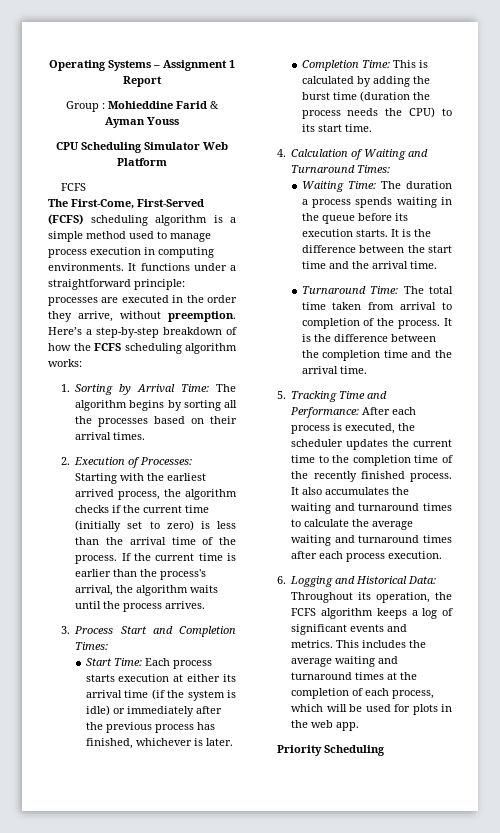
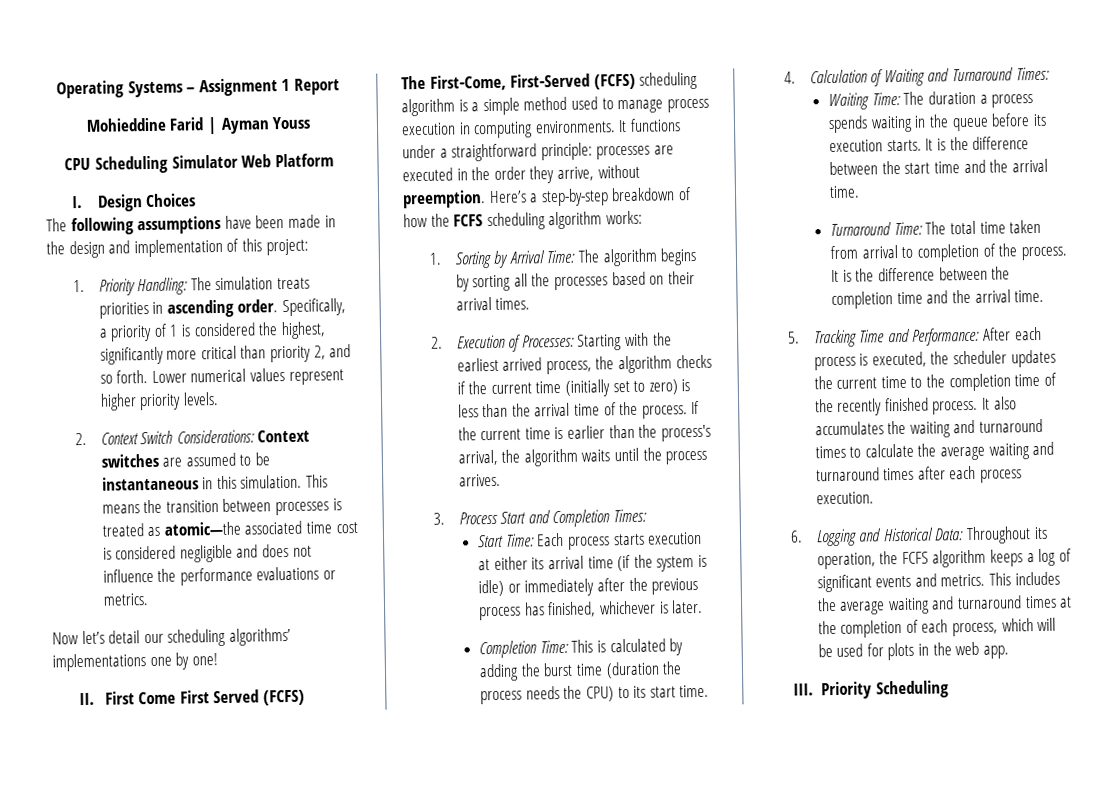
[66,101,105,112] Group : -> (340, 86) none
[210,101,219,109] & -> [207,116,218,135] |
[60,183,86,191] FCFS -> [70,193,197,212] [46,214,336,236] [46,238,309,259] [72,276,310,296] [98,298,346,319] [98,321,326,342] [99,344,352,365] [99,368,344,385] [99,392,219,411] [74,429,311,446] [100,452,270,468] [101,474,328,491] [101,498,342,516] [101,520,358,537] [102,543,312,563] [102,566,336,586] [102,593,148,606] [52,627,291,647] [52,652,218,672] [78,689,305,706] I. Design Choices // The following assumptions have been made in the design and implementation of this project: // 1. Priority Handling: The simulation treats priorities in ascending order. Specifically, a priority of 1 is considered the highest, significantly more critical than priority 2, and so forth. Lower numerical values represent higher priority levels. // 2. Context Switch Considerations: Context switches are assumed to be instantaneous in this simulation. This means the transition between processes is treated as atomic—the associated time cost is considered negligible and does not influence the performance evaluations or metrics. // Now let’s detail our scheduling algorithms’ implementations one by one! // II. First Come First Served (FCFS)
(360, 726) none -> [792,683,814,696] III.

